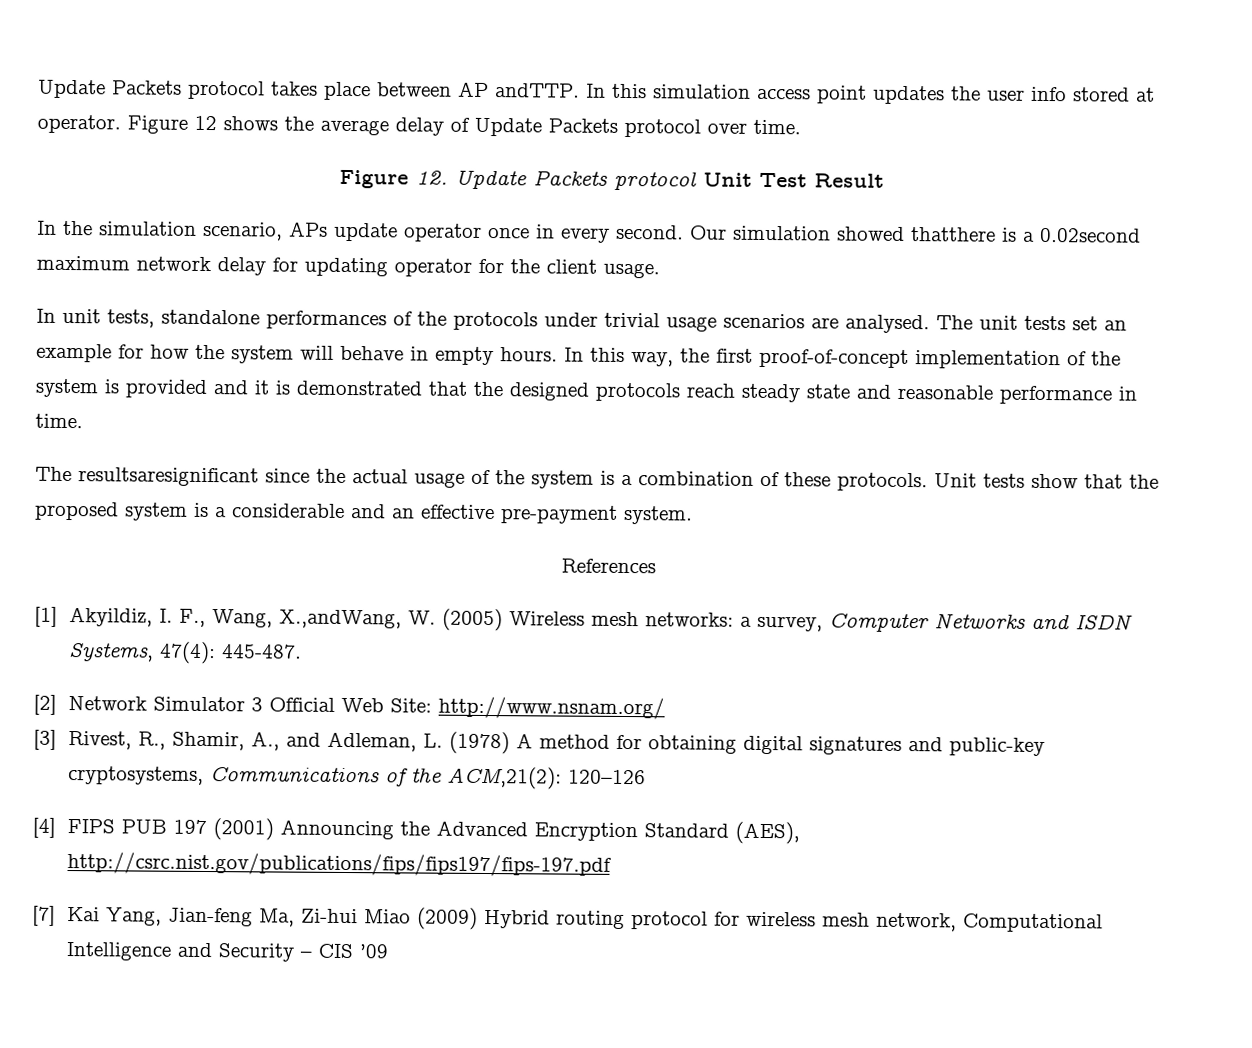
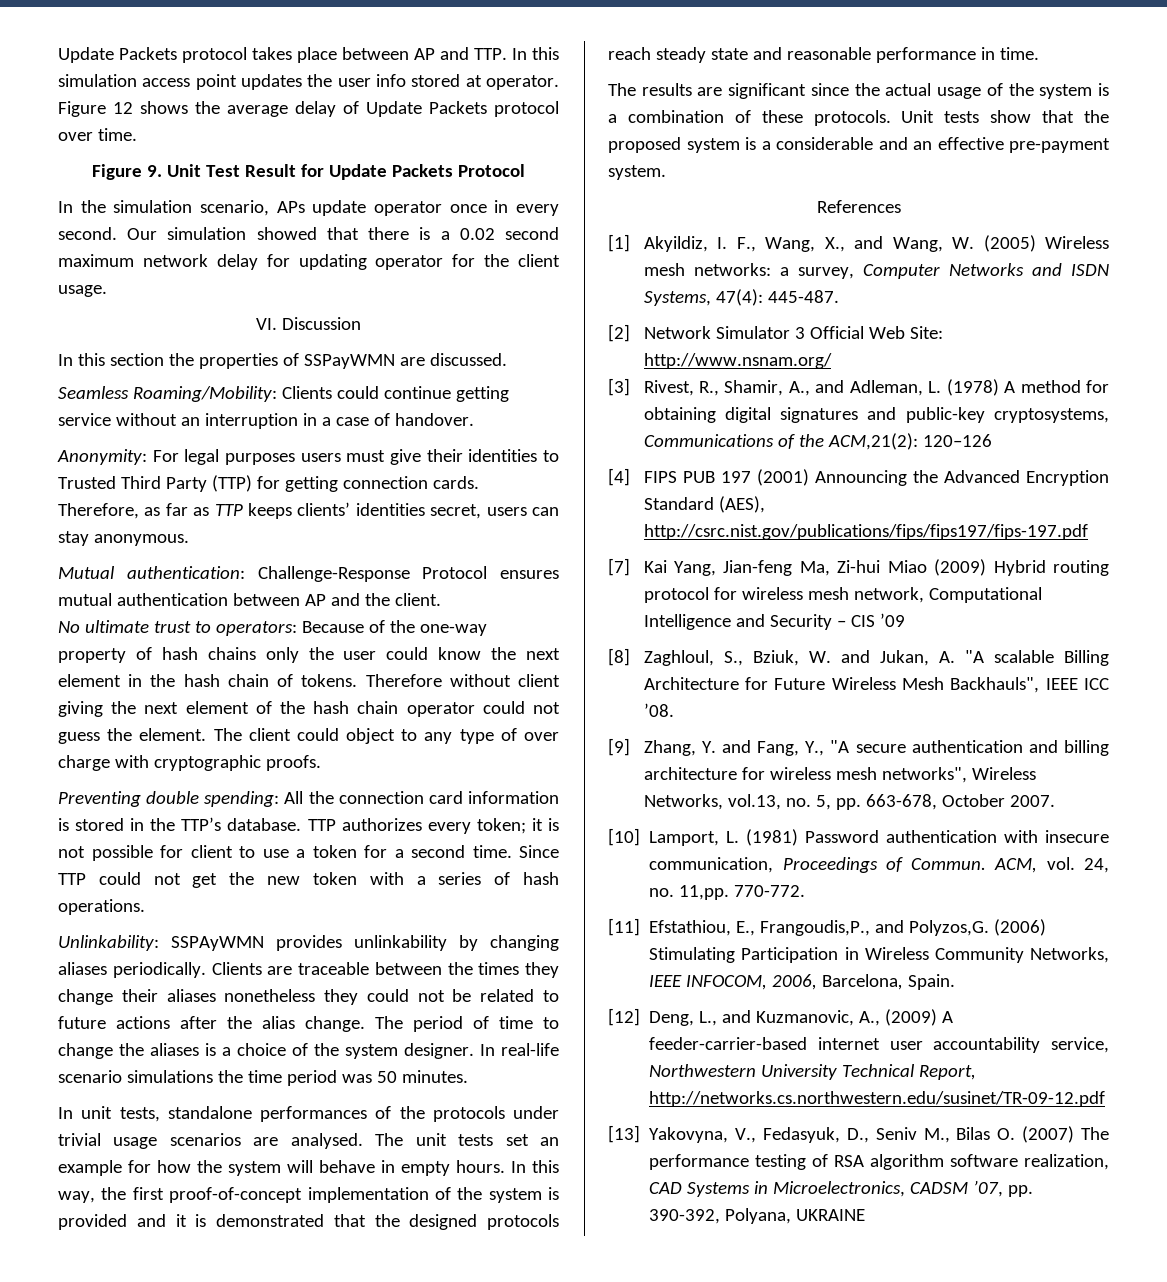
[495,83,580,98] andTTP. -> [440,47,507,60] and TTP.
[415,169,697,191] 12. Update Packets protocol -> [147,165,163,177] 9.
(884, 180) none -> [300,164,525,180] for Update Packets Protocol
[911,227,1141,243] thatthere is a 0.02second -> [326,227,559,240] that there is a 0.02 second
(660, 270) none -> [256,317,361,330] [58,353,507,369] [58,386,509,402] [58,413,474,429] [57,449,559,465] [58,475,479,492] [58,502,559,519] [58,531,189,546] [58,566,559,582] [58,593,441,606] [58,620,487,636] [58,647,560,663] [58,674,560,687] [58,701,560,717] [58,728,559,744] [58,755,321,771] [58,791,559,807] [58,817,559,834] [58,845,559,861] [58,872,559,888] [58,899,145,915] [58,935,559,951] [58,962,559,978] [58,989,559,1005] [58,1016,559,1032] [58,1043,559,1059] [58,1070,468,1086] // VI. Discussion // In this section the properties of SSPayWMN are discussed. // Seamless Roaming/Mobility: Clients could continue getting service without an interruption in a case of handover. // Anonymity: For legal purposes users must give their identities to Trusted Third Party (TTP) for getting connection cards. Therefore, as far as TTP keeps clients’ identities secret, users can stay anonymous. // Mutual authentication: Challenge-Response Protocol ensures mutual authentication between AP and the client. // No ultimate trust to operators: Because of the one-way property of hash chains only the user could know the next element in the hash chain of tokens. Therefore without client giving the next element of the hash chain operator could not guess the element. The client could object to any type of over charge with cryptographic proofs. // Preventing double spending: All the connection card information is stored in the TTP’s database. TTP authorizes every token; it is not possible for client to use a token for a second time. Since TTP could not get the new token with a series of hash operations. // Unlinkability: SSPAyWMN provides unlinkability by changing aliases periodically. Clients are traceable between the times they change their aliases nonetheless they could not be related to future actions after the alias change. The period of time to change the aliases is a choice of the system designer. In real-life scenario simulations the time period was 50 minutes.
[78,467,259,487] resultsaresignificant -> [641,83,807,99] results are significant
[278,609,402,629] X.,andWang, -> [824,236,943,252] X., and Wang,
(388, 951) none -> [608,648,1109,666] [643,677,1109,693] [643,703,674,717] [608,738,1109,756] [643,767,1036,783] [643,794,1055,810] [608,828,1109,846] [649,857,1109,873] [649,885,806,900] [608,918,1047,936] [649,947,1109,963] [649,974,956,990] [608,1008,954,1026] [649,1037,1109,1053] [649,1064,977,1080] [649,1091,1106,1107] [608,1125,1109,1143] [649,1154,1109,1170] [649,1180,1034,1197] [649,1208,866,1224] // [8] Zaghloul, S., Bziuk, W. and Jukan, A. "A scalable Billing Architecture for Future Wireless Mesh Backhauls", IEEE ICC ’08. // [9] Zhang, Y. and Fang, Y., "A secure authentication and billing architecture for wireless mesh networks", Wireless Networks, vol.13, no. 5, pp. 663-678, October 2007. // [10] Lamport, L. (1981) Password authentication with insecure communication, Proceedings of Commun. ACM, vol. 24, no. 11,pp. 770-772. // [11] Efstathiou, E., Frangoudis,P., and Polyzos,G. (2006) Stimulating Participation in Wireless Community Networks, IEEE INFOCOM, 2006, Barcelona, Spain. // [12] Deng, L., and Kuzmanovic, A., (2009) A feeder-carrier-based internet user accountability service, Northwestern University Technical Report, http://networks.cs.northwestern.edu/susinet/TR-09-12.pdf // [13] Yakovyna, V., Fedasyuk, D., Seniv M., Bilas O. (2007) The performance testing of RSA algorithm software realization, CAD Systems in Microelectronics, CADSM ’07, pp. 390-392, Polyana, UKRAINE

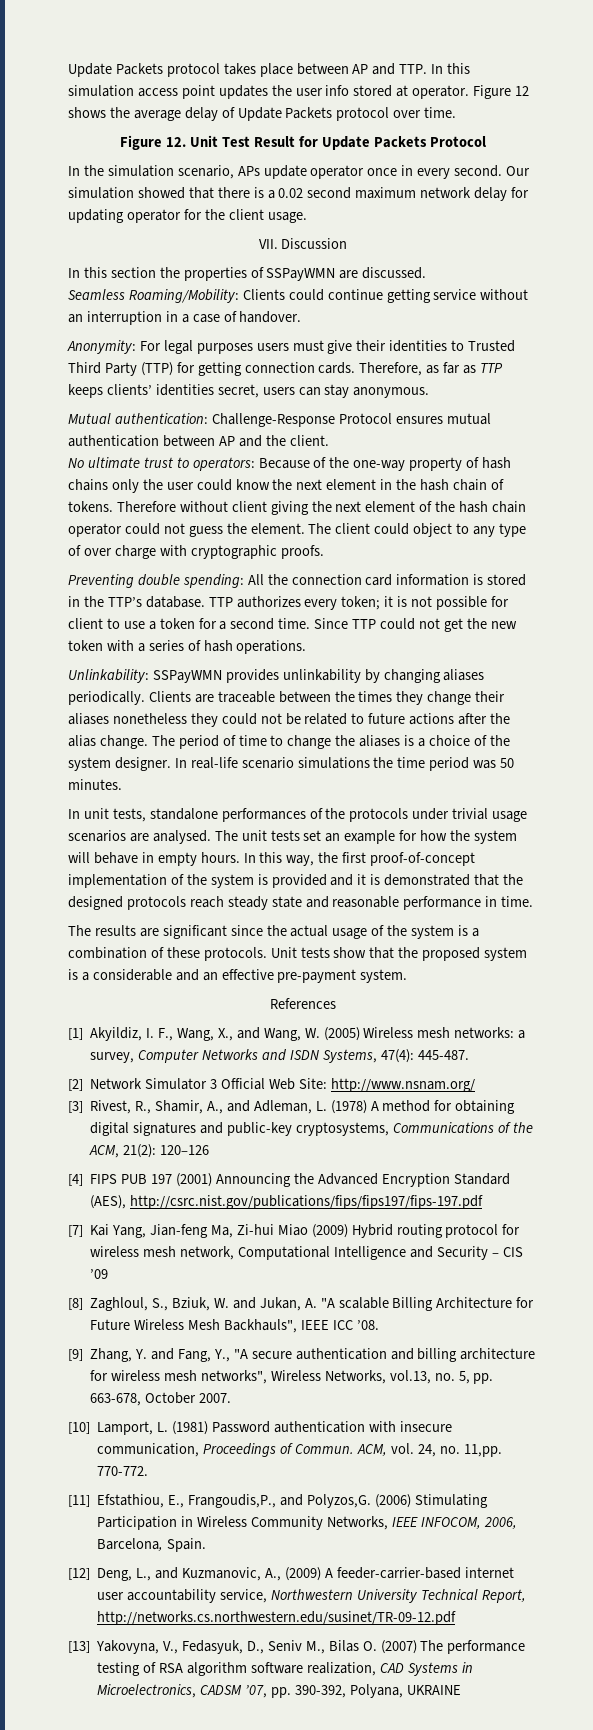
[147,165,163,177] 9. -> [166,137,187,147] 12.
[256,318,278,330] VI. -> [258,239,278,249] VII.
[171,936,264,951] SSPAyWMN -> [152,670,222,683] SSPayWMN
[827,433,918,450] ACM,21(2): -> [89,1144,157,1158] ACM, 21(2):

